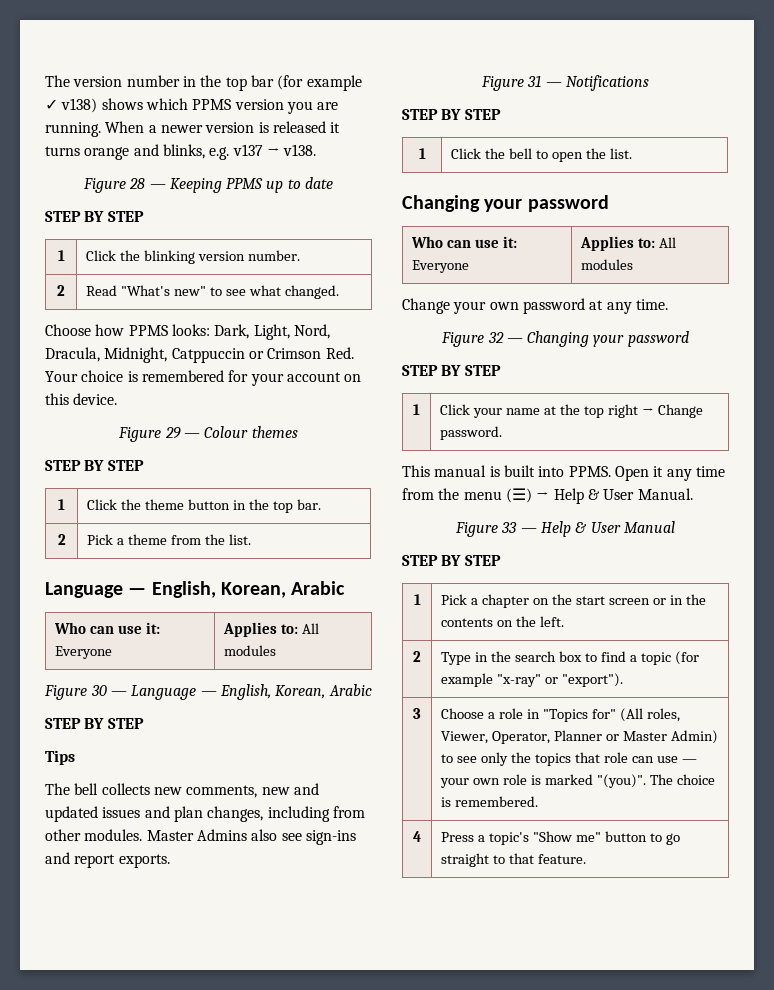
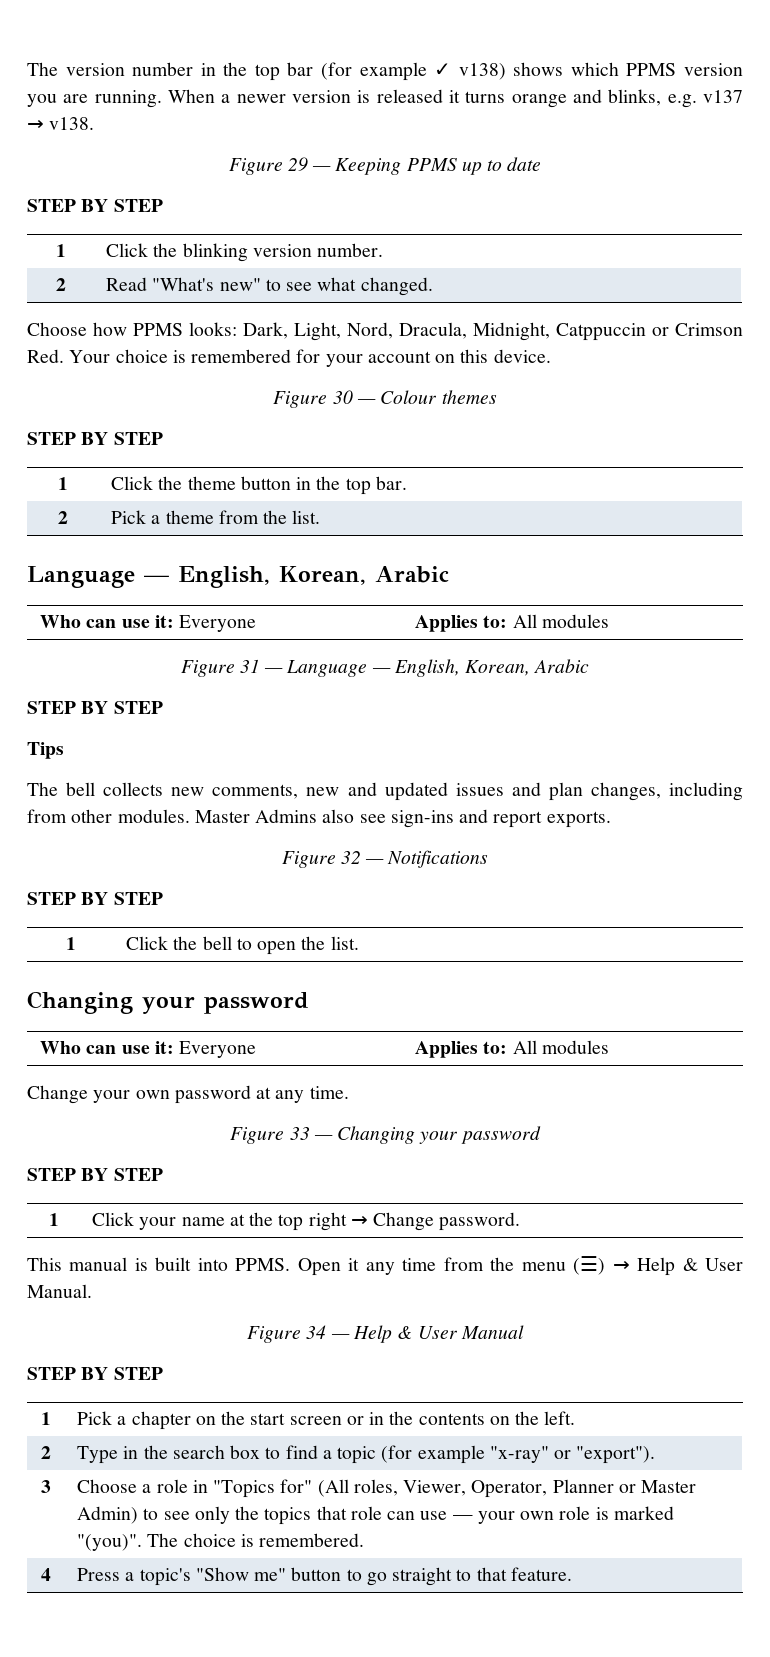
[129,178,146,189] 28 -> [287,157,308,171] 29
[164,427,181,439] 29 -> [332,390,353,404] 30
[90,685,107,696] 30 -> [239,659,260,673] 31
[527,75,542,87] 31 -> [340,851,361,864] 32
[487,332,504,343] 32 -> [289,1127,310,1140] 33
[501,522,518,533] 33 -> [306,1325,327,1339] 34

